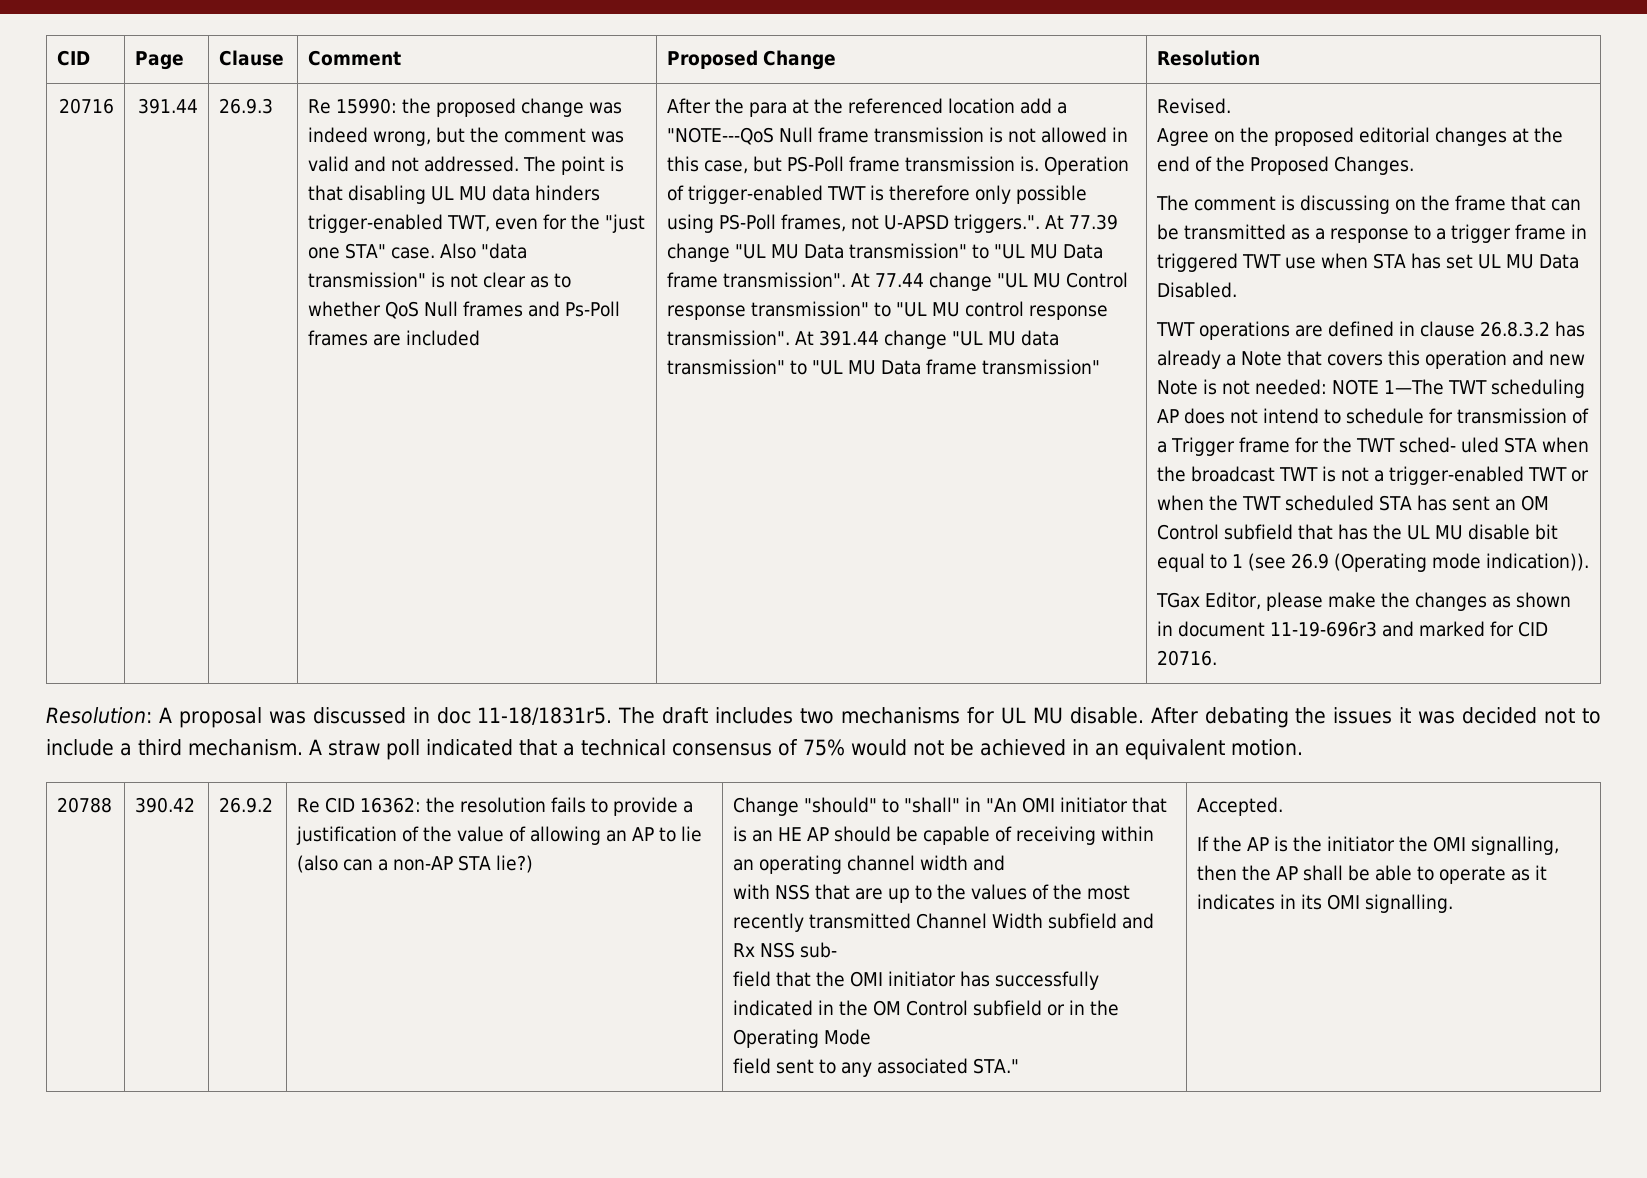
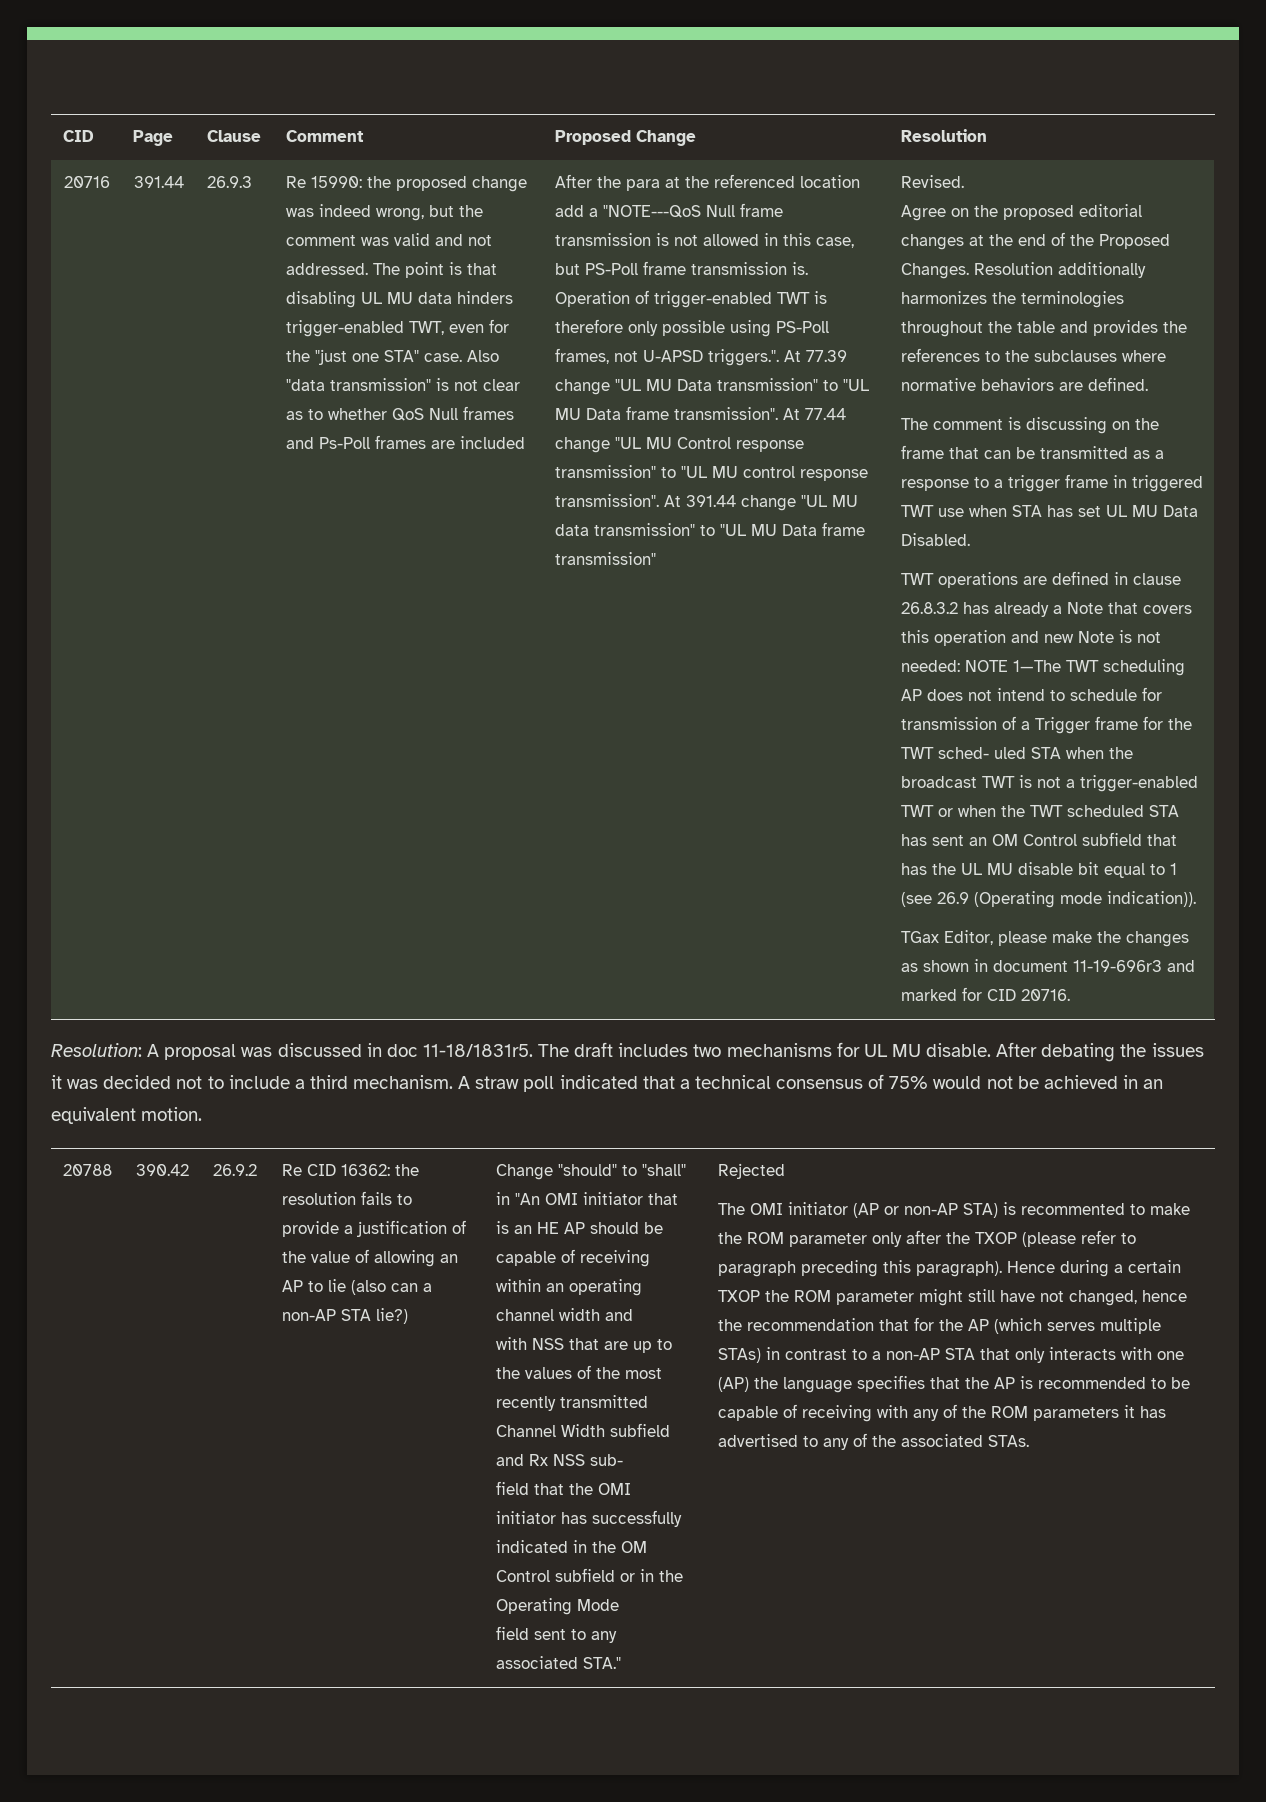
(1415, 165) none -> [973,262,1146,278] [900,291,1124,308] [900,320,1187,337] [900,348,1166,362] [900,377,1148,391] Resolution additionally harmonizes the terminologies throughout the table and provides the references to the subclauses where normative behaviors are defined.
[1197,797,1284,816] [1197,836,1560,855] [1197,865,1548,884] [1197,894,1454,913] Accepted. // If the AP is the initiator the OMI signalling, then the AP shall be able to operate as it indicates in its OMI signalling. -> [717,1163,785,1179] [717,1202,1190,1218] [717,1230,1136,1247] [717,1260,1181,1277] [717,1289,1187,1306] [717,1317,1161,1334] [717,1347,1184,1363] [717,1375,1190,1393] [717,1404,1166,1422] [717,1433,1029,1450] Rejected // The OMI initiator (AP or non-AP STA) is recommented to make the ROM parameter only after the TXOP (please refer to paragraph preceding this paragraph). Hence during a certain TXOP the ROM parameter might still have not changed, hence the recommendation that for the AP (which serves multiple STAs) in contrast to a non-AP STA that only interacts with one (AP) the language specifies that the AP is recommended to be capable of receiving with any of the ROM parameters it has advertised to any of the associated STAs.

